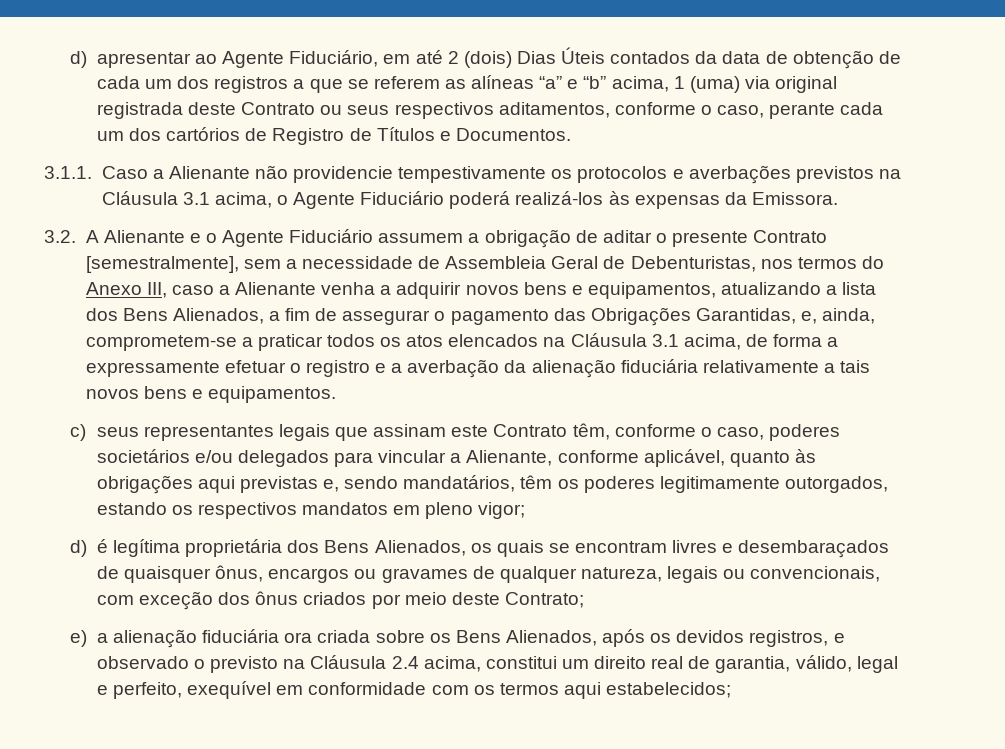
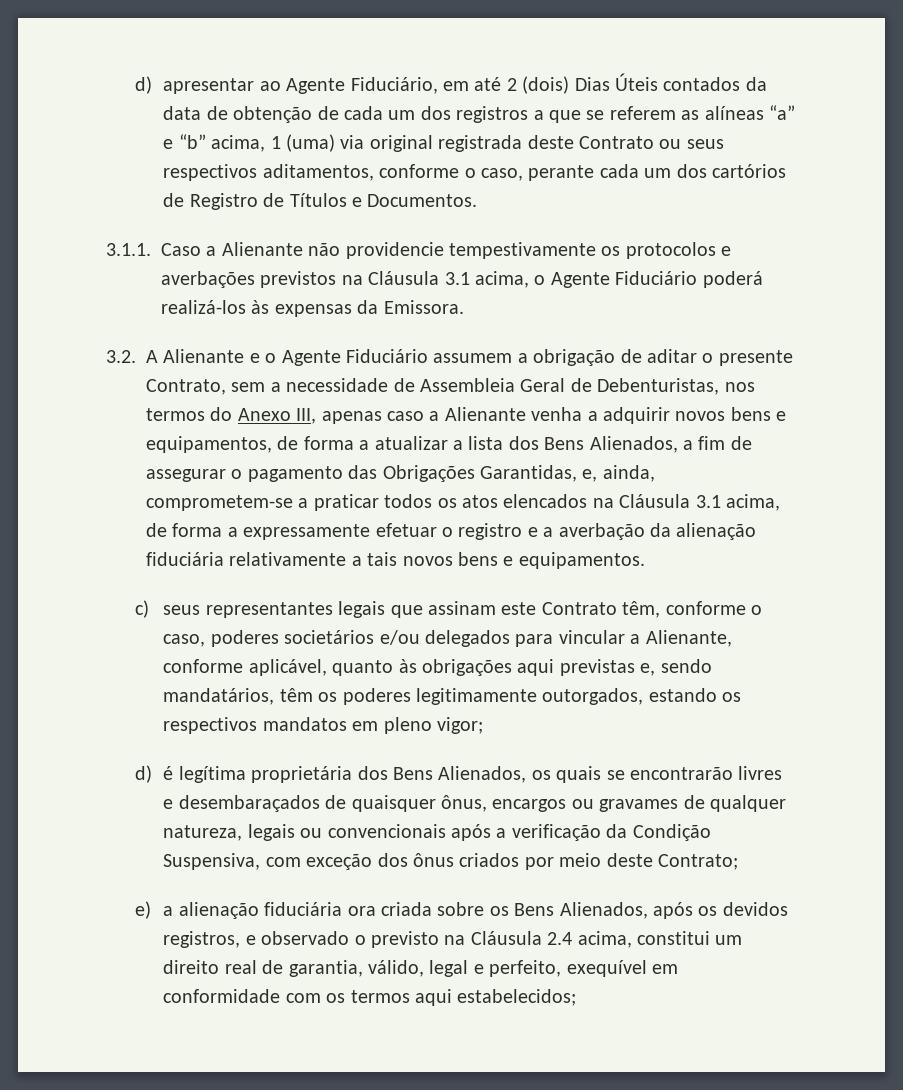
[753,230,828,243] [85,256,239,273] Contrato [semestralmente], -> [146,379,226,395] Contrato,
(167, 290) none -> [321,411,382,424] apenas
[721,282,822,295] atualizando -> [277,436,448,450] de forma a atualizar
[575,541,668,553] encontram -> [630,767,734,780] encontrarão
[750,566,881,582] convencionais, -> [327,824,711,841] [163,853,261,870] convencionais após a verificação da Condição Suspensiva,

